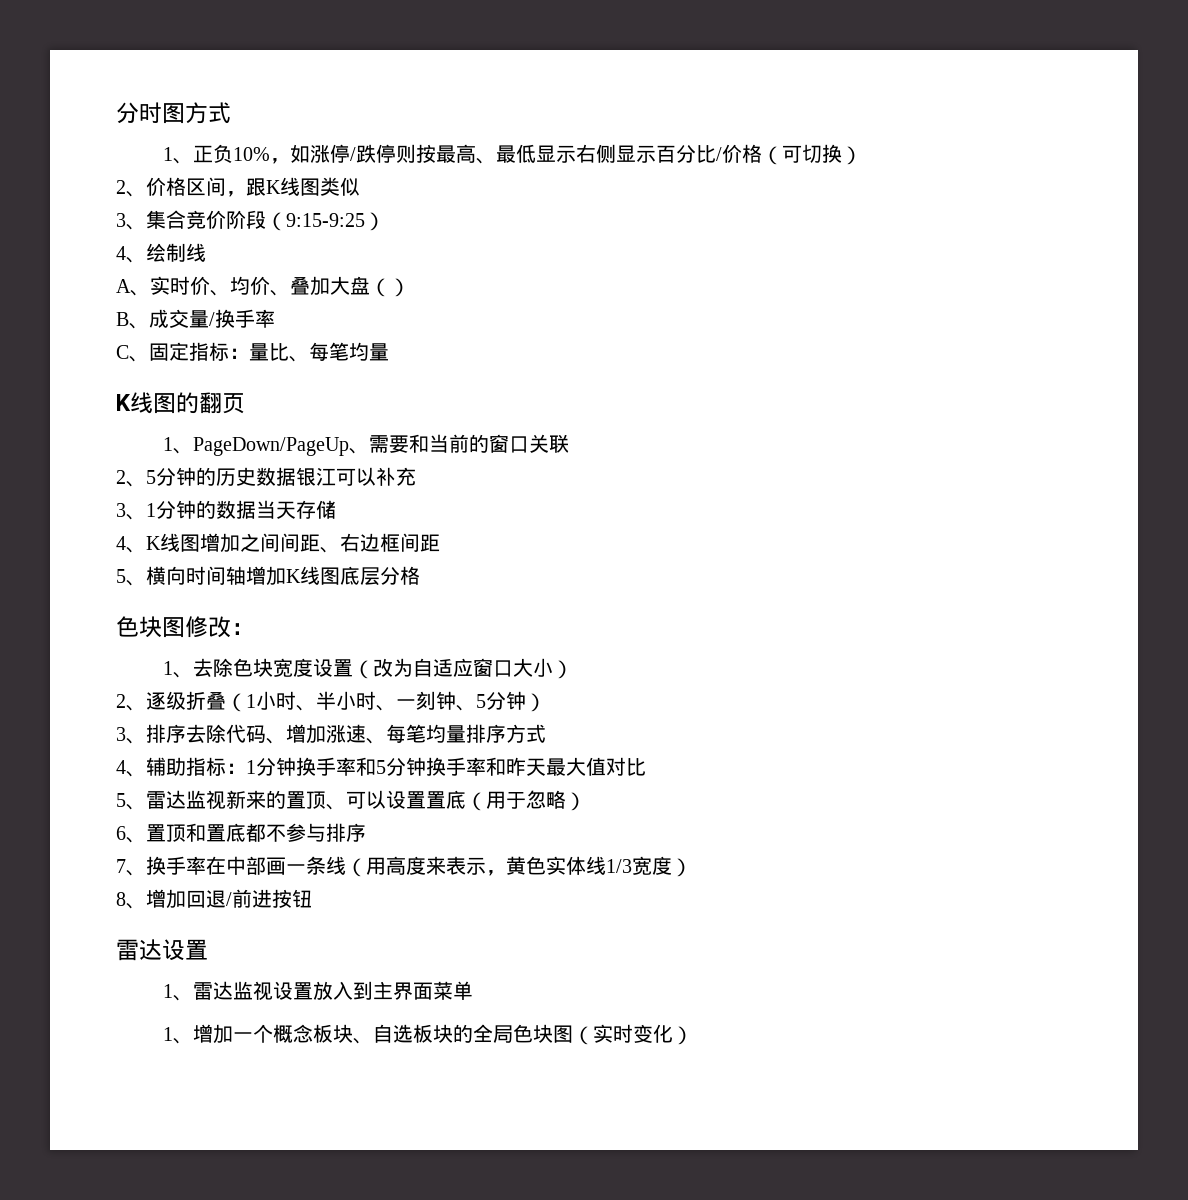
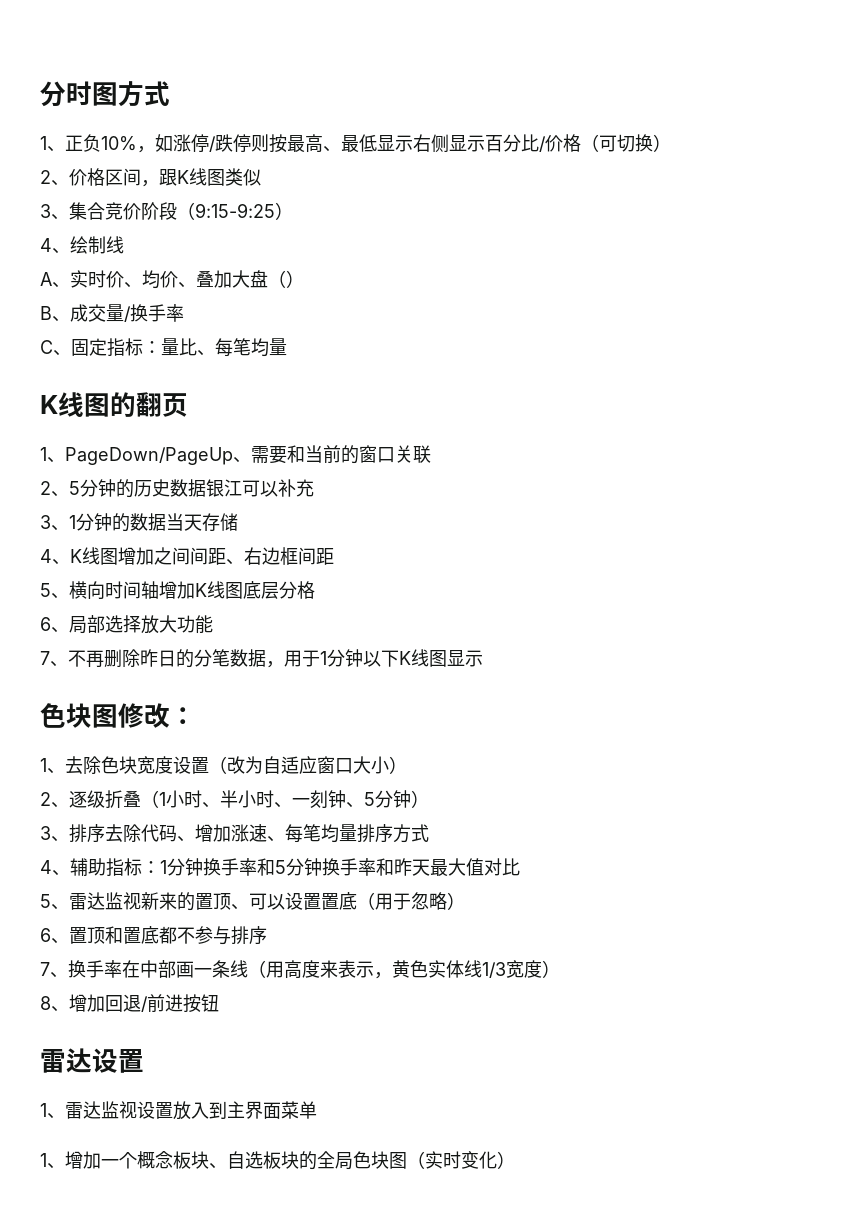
(420, 575) none -> [40,615,213,634] [40,649,483,668] // 6、局部选择放大功能 // 7、不再删除昨日的分笔数据，用于1分钟以下K线图显示

